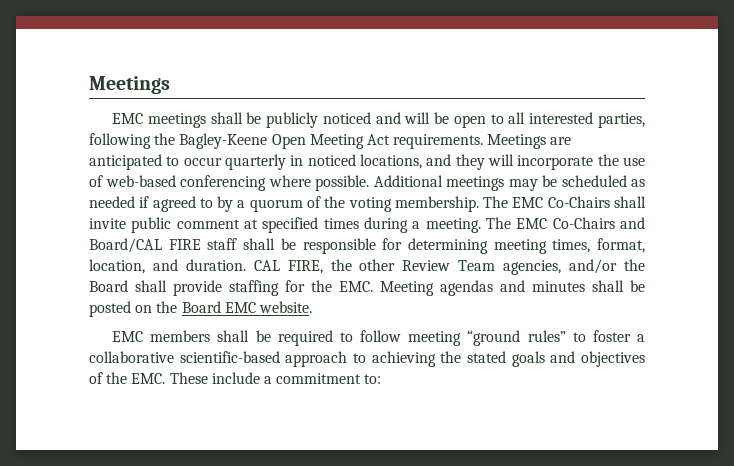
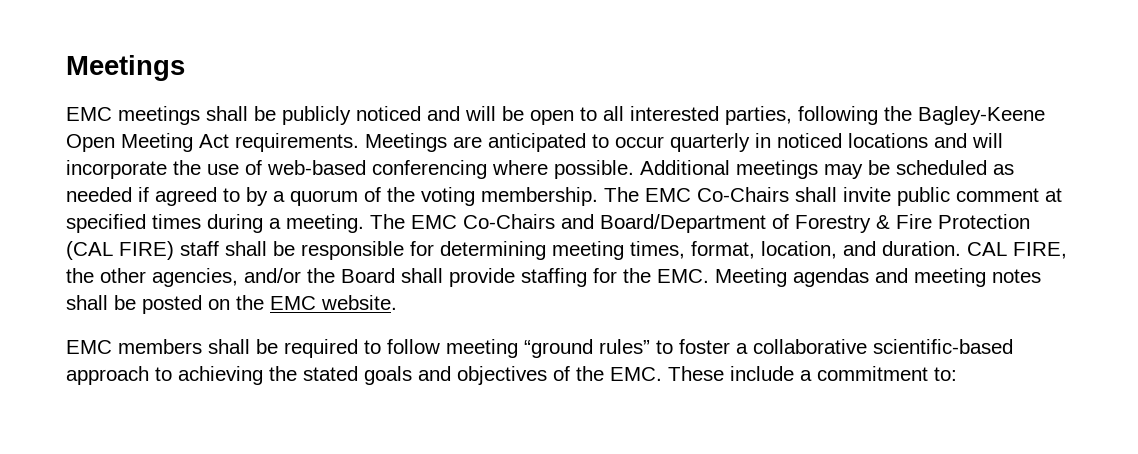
[360,154,485,170] locations, and they -> [848,133,967,148] locations and
[89,238,201,253] Board/CAL FIRE -> [600,214,1030,233] [66,241,174,260] Board/Department of Forestry & Fire Protection (CAL FIRE)
[402,260,496,271] Review Team -> (146, 275) none
[532,281,585,292] minutes -> [914,268,1041,287] meeting notes
[181,301,221,313] Board -> (264, 302) none

